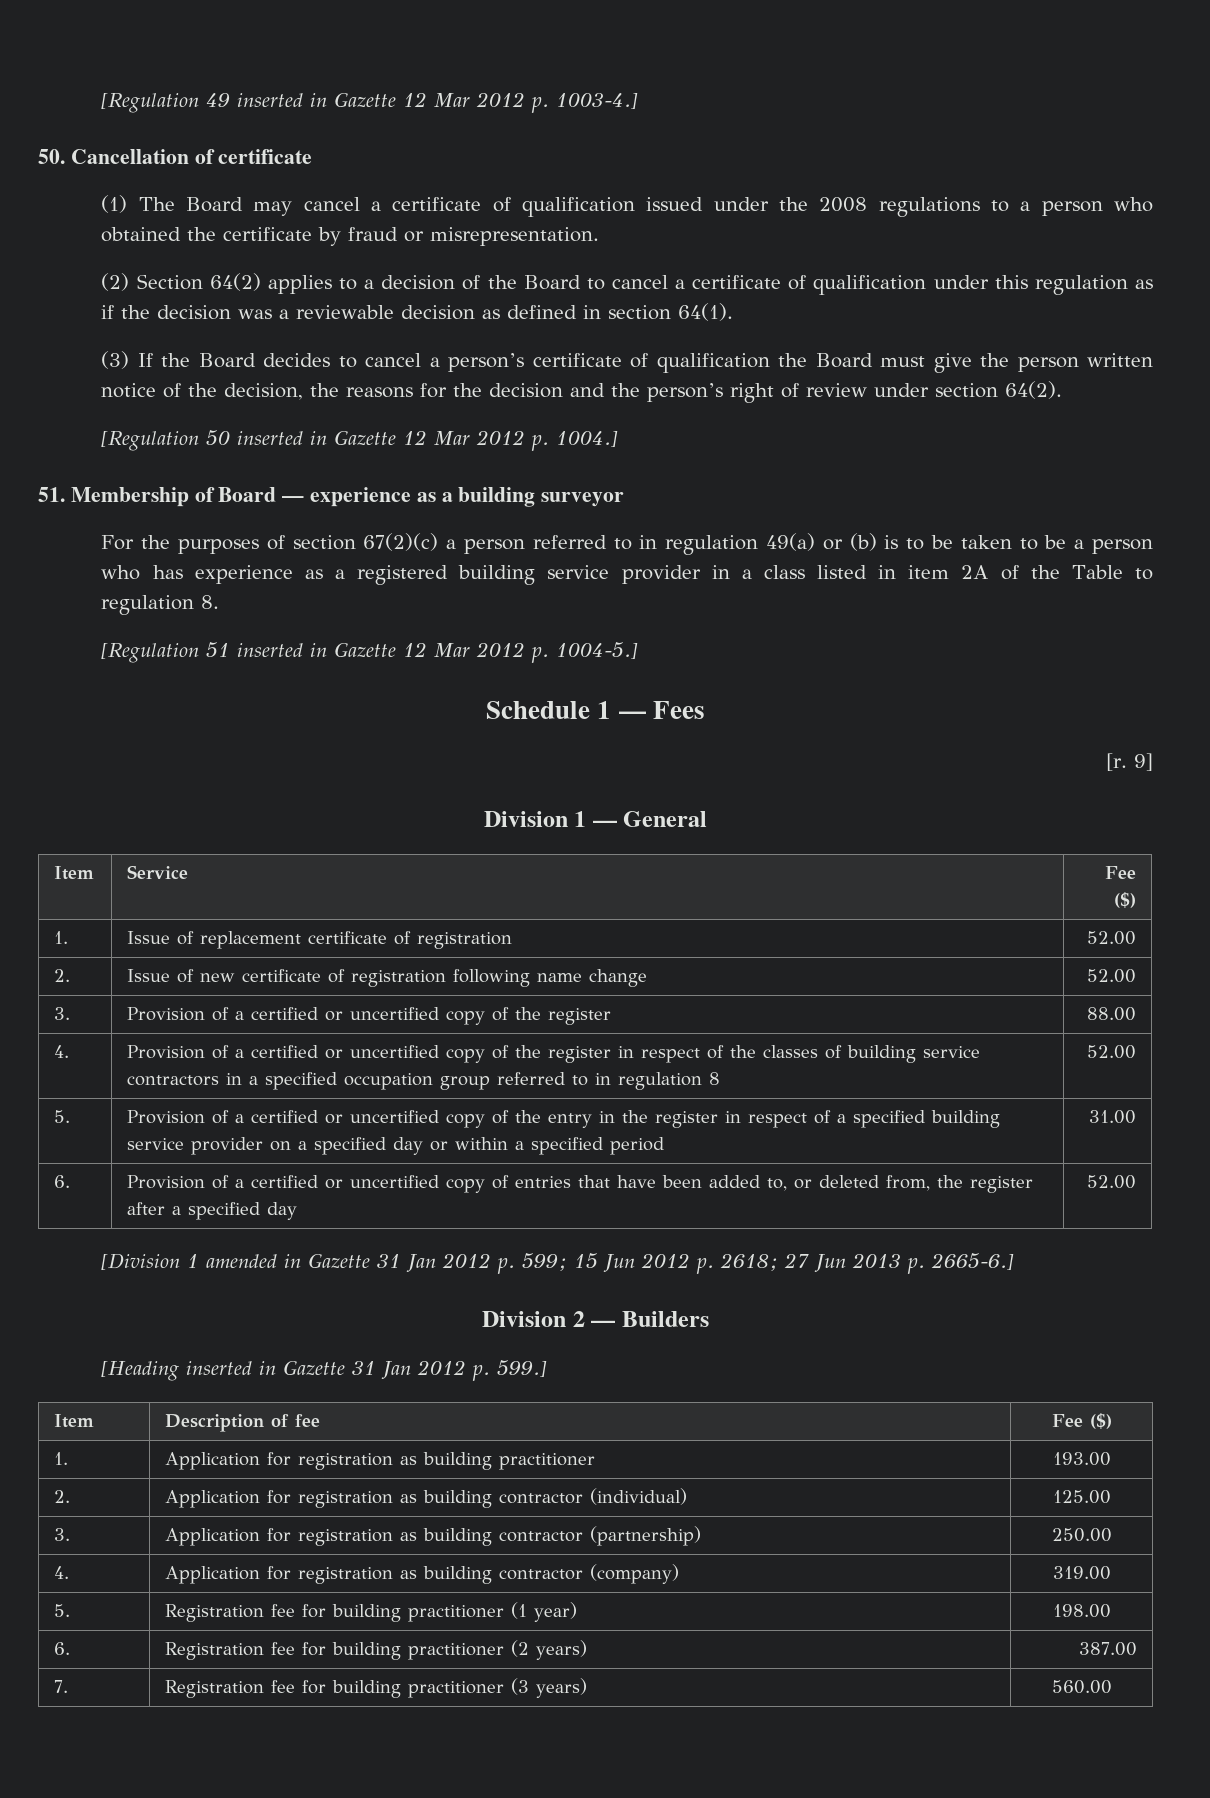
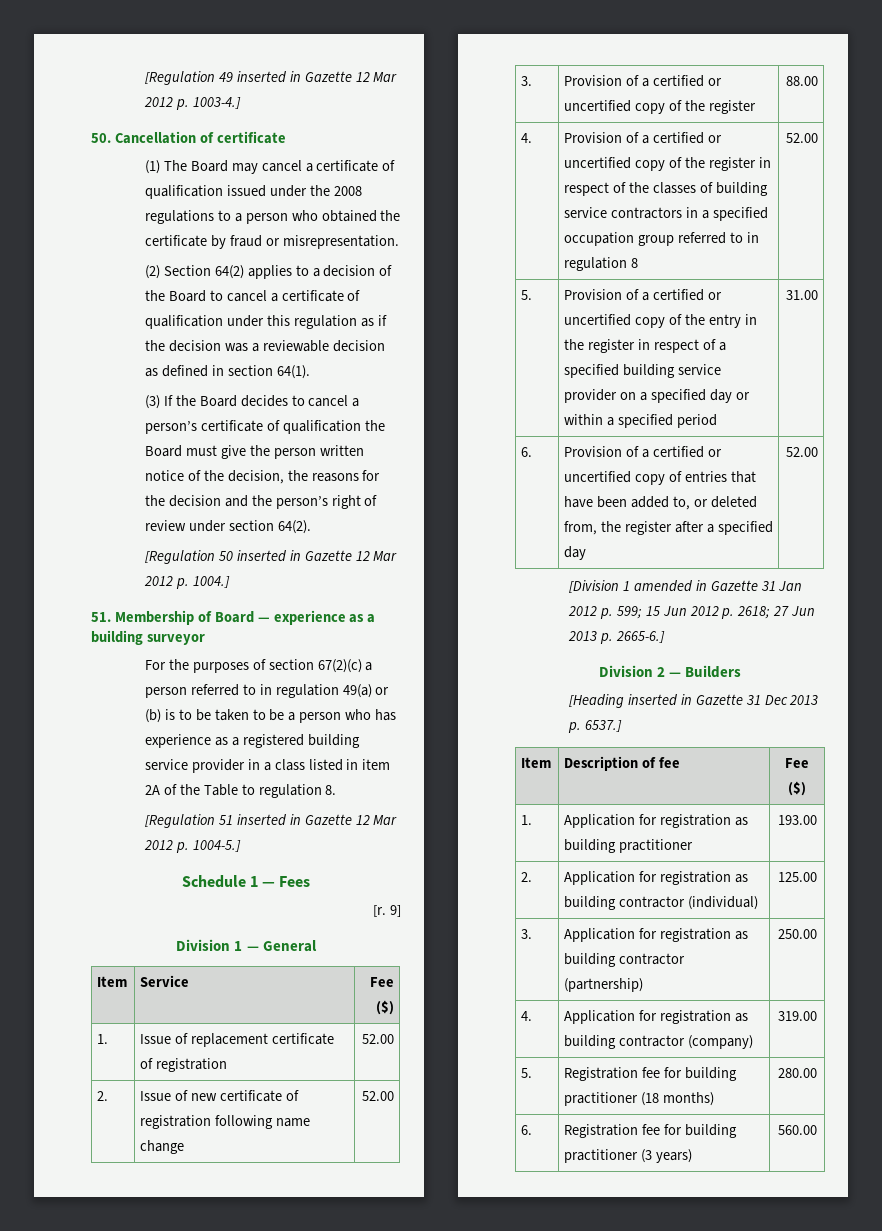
[381,1360,548,1381] Jan 2012 p. 599.] -> [764,695,819,705] [567,720,622,733] Dec 2013 p. 6537.]
[511,1602,578,1622] [1052,1604,1111,1618] [54,1642,71,1655] [165,1640,588,1660] [1078,1642,1137,1656] [54,1680,69,1693] (1 year) | 198.00 // 6. | Registration fee for building practitioner (2 years) | 387.00 // 7. -> [640,1092,714,1106] [777,1068,817,1078] [521,1125,533,1135] (18 months) | 280.00 // 6.

